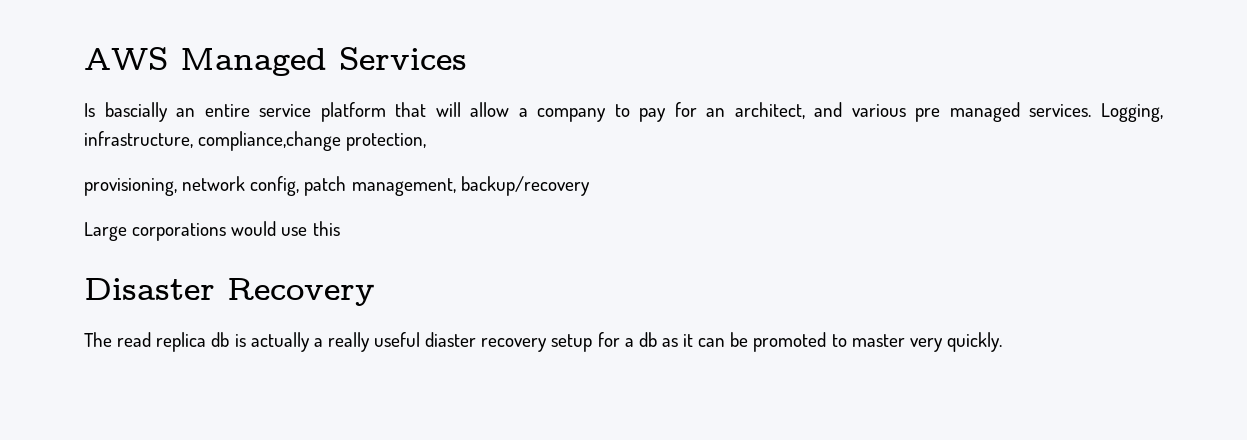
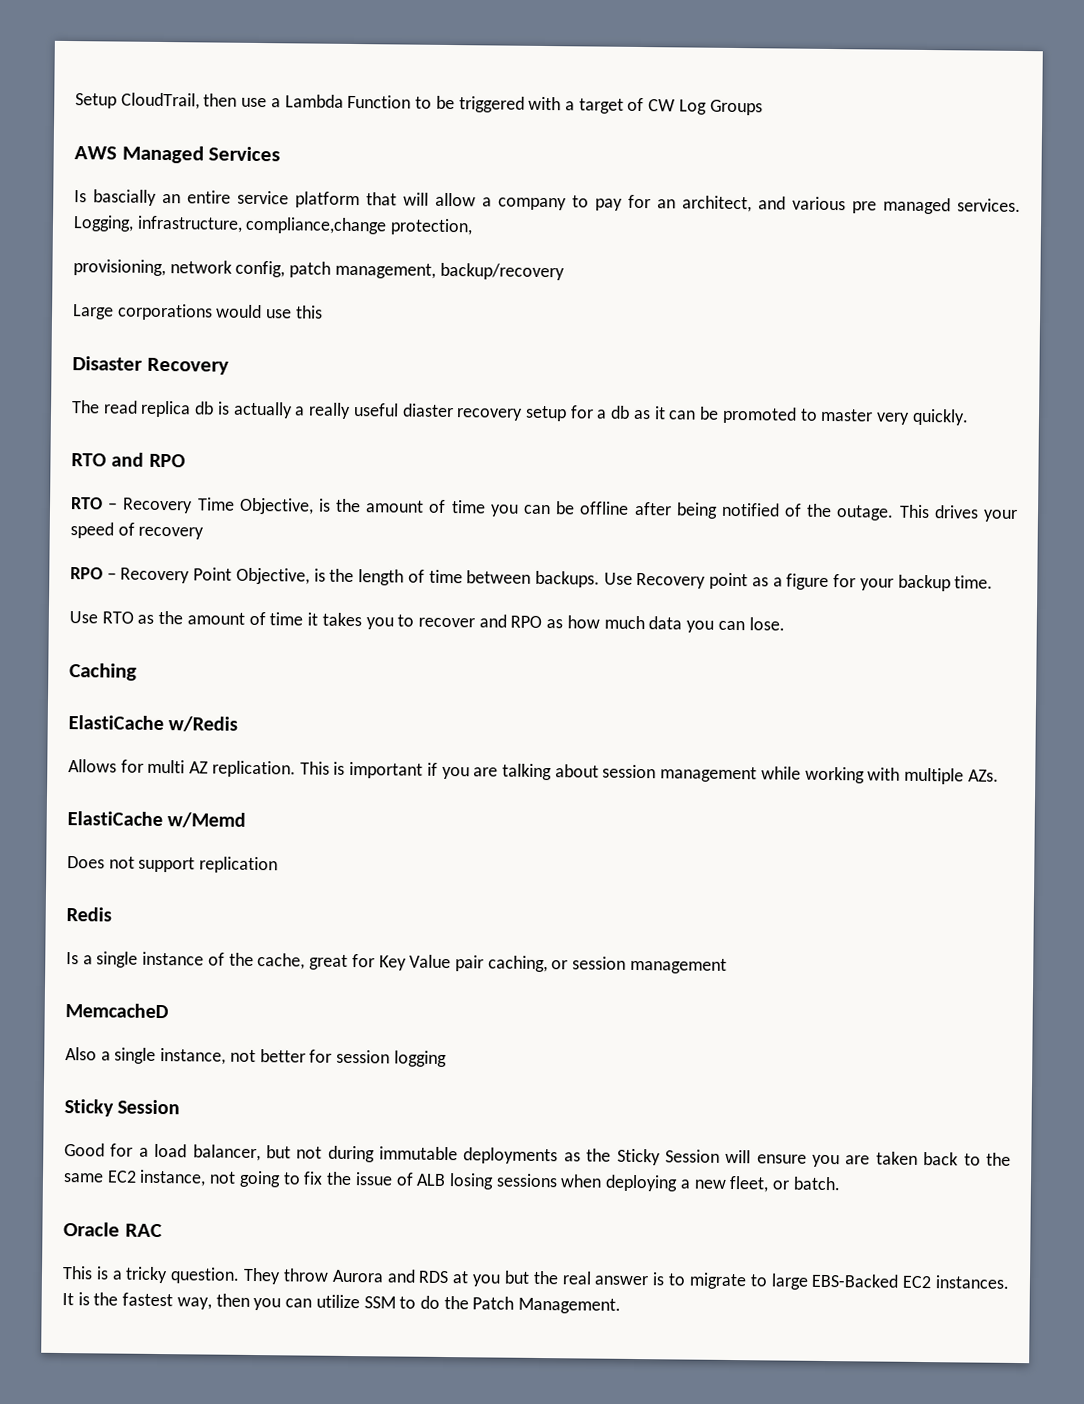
(84, 58) none -> [75,92,763,116] Setup CloudTrail, then use a Lambda Function to be triggered with a target of CW Log Groups //
(1002, 342) none -> [71,452,186,468] [70,497,1018,522] [70,522,205,540] [70,567,994,592] [69,610,785,633] [69,663,137,681] [68,715,239,732] [68,759,999,785] [67,811,247,828] [67,856,279,874] [66,907,112,922] [66,951,727,974] [65,1003,169,1019] [65,1047,447,1068] [64,1099,181,1117] [64,1143,1012,1168] [63,1169,841,1193] [63,1222,162,1238] [62,1266,1011,1290] [62,1292,622,1314] // RTO and RPO // RTO – Recovery Time Objective, is the amount of time you can be offline after being notified of the outage. This drives your speed of recovery // RPO – Recovery Point Objective, is the length of time between backups. Use Recovery point as a figure for your backup time. // Use RTO as the amount of time it takes you to recover and RPO as how much data you can lose. // Caching // ElastiCache w/Redis // Allows for multi AZ replication. This is important if you are talking about session management while working with multiple AZs. // ElastiCache w/Memd // Does not support replication // Redis // Is a single instance of the cache, great for Key Value pair caching, or session management // MemcacheD // Also a single instance, not better for session logging // Sticky Session // Good for a load balancer, but not during immutable deployments as the Sticky Session will ensure you are taken back to the same EC2 instance, not going to fix the issue of ALB losing sessions when deploying a new fleet, or batch. // Oracle RAC // This is a tricky question. They throw Aurora and RDS at you but the real answer is to migrate to large EBS-Backed EC2 instances. It is the fastest way, then you can utilize SSM to do the Patch Management.

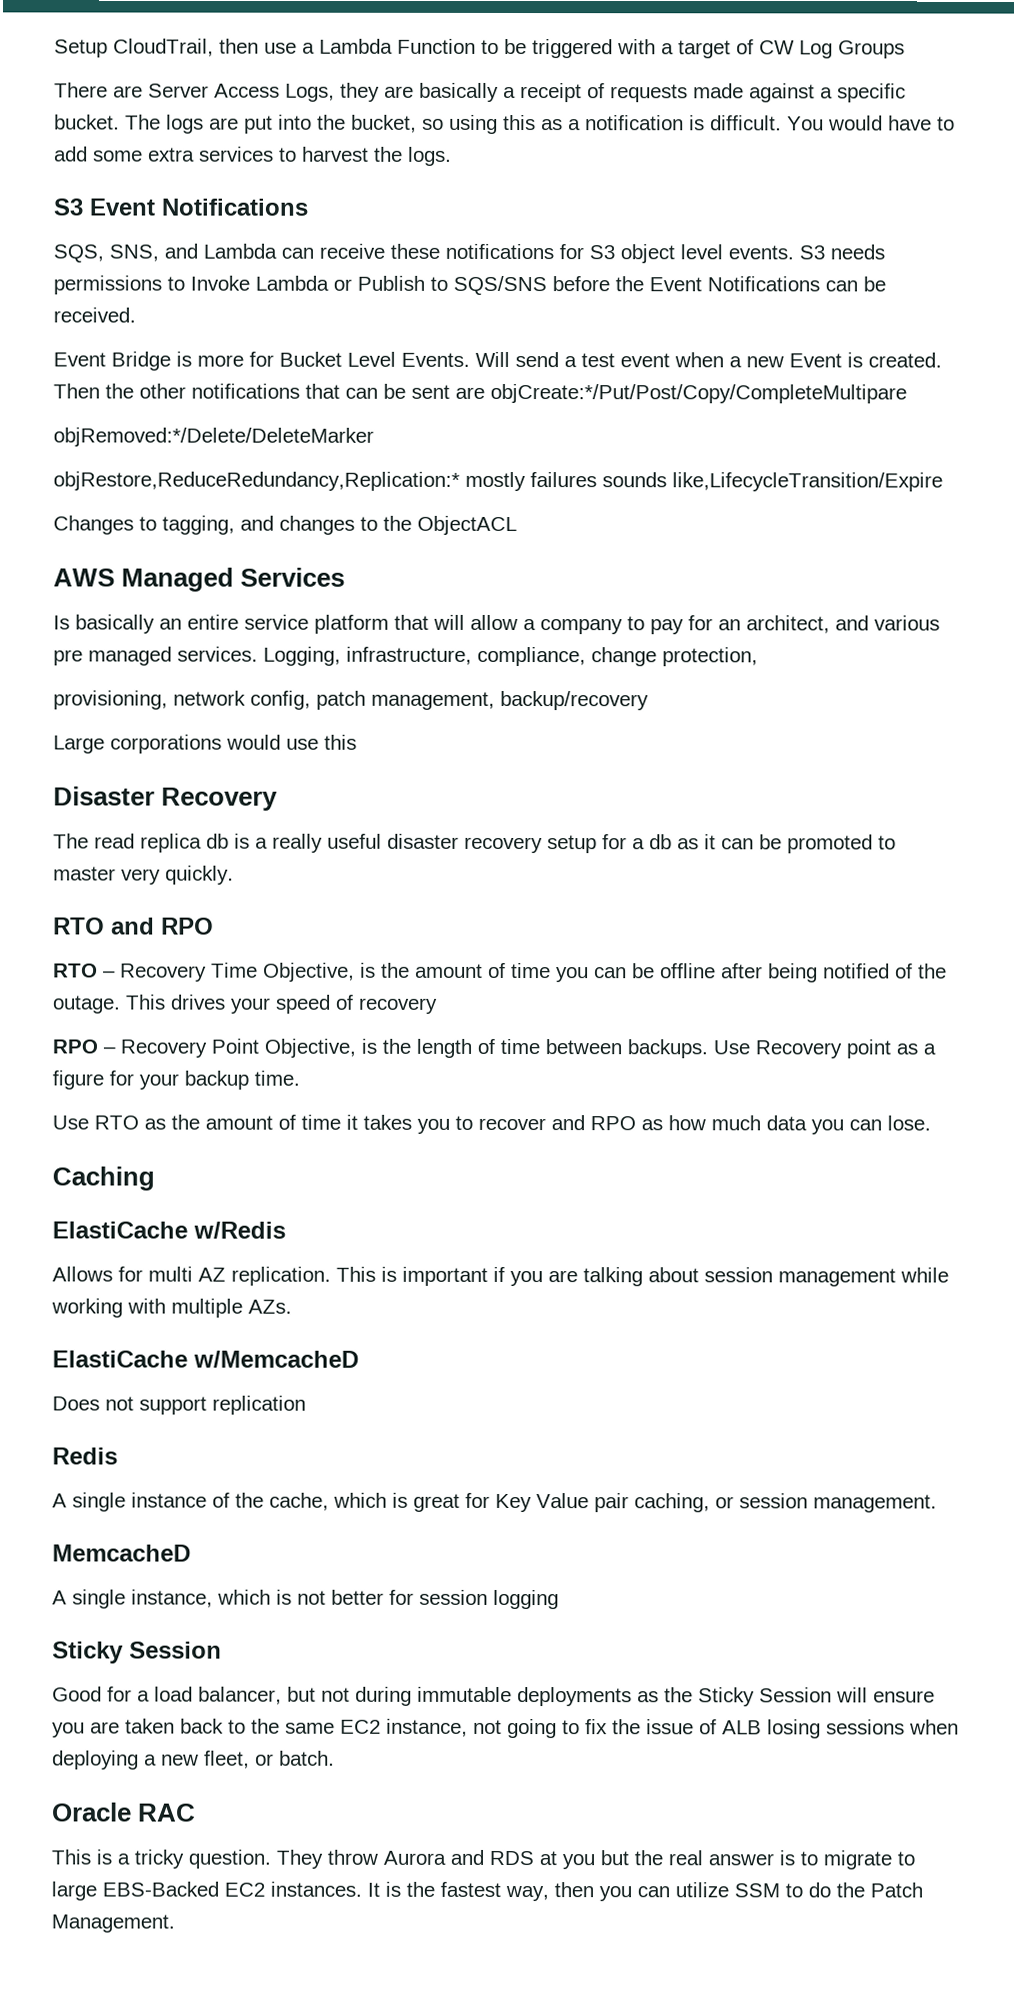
(763, 107) none -> [54,82,906,103] [54,114,955,134] [54,146,452,166] [53,198,308,216] [53,243,885,264] [53,275,886,296] [53,307,136,323] [53,351,942,371] [53,383,907,404] [53,427,374,447] [53,471,943,492] [53,515,517,536] // There are Server Access Logs, they are basically a receipt of requests made against a specific bucket. The logs are put into the bucket, so using this as a notification is difficult. You would have to add some extra services to harvest the logs. // S3 Event Notifications // SQS, SNS, and Lambda can receive these notifications for S3 object level events. S3 needs permissions to Invoke Lambda or Publish to SQS/SNS before the Event Notifications can be received. // Event Bridge is more for Bucket Level Events. Will send a test event when a new Event is created. Then the other notifications that can be sent are objCreate:*/Put/Post/Copy/CompleteMultipare // objRemoved:*/Delete/DeleteMarker // objRestore,ReduceRedundancy,Replication:* mostly failures sounds like,LifecycleTransition/Expire // Changes to tagging, and changes to the ObjectACL
[93,189,157,206] bascially -> [75,614,155,634] basically
[245,216,388,235] compliance,change -> [477,646,657,667] compliance, change
[232,401,293,419] actually -> (250, 841) none
[401,403,454,418] diaster -> [387,833,459,849] disaster
[167,812,247,828] w/Memd -> [193,1350,359,1368] w/MemcacheD
[66,952,93,965] Is a -> [52,1493,67,1508] A
(306, 961) none -> [333,1492,408,1508] which is
[629,957,727,974] management -> [813,1494,937,1513] management.
[65,1047,227,1065] Also a single instance, -> [52,1589,292,1609] A single instance, which is

